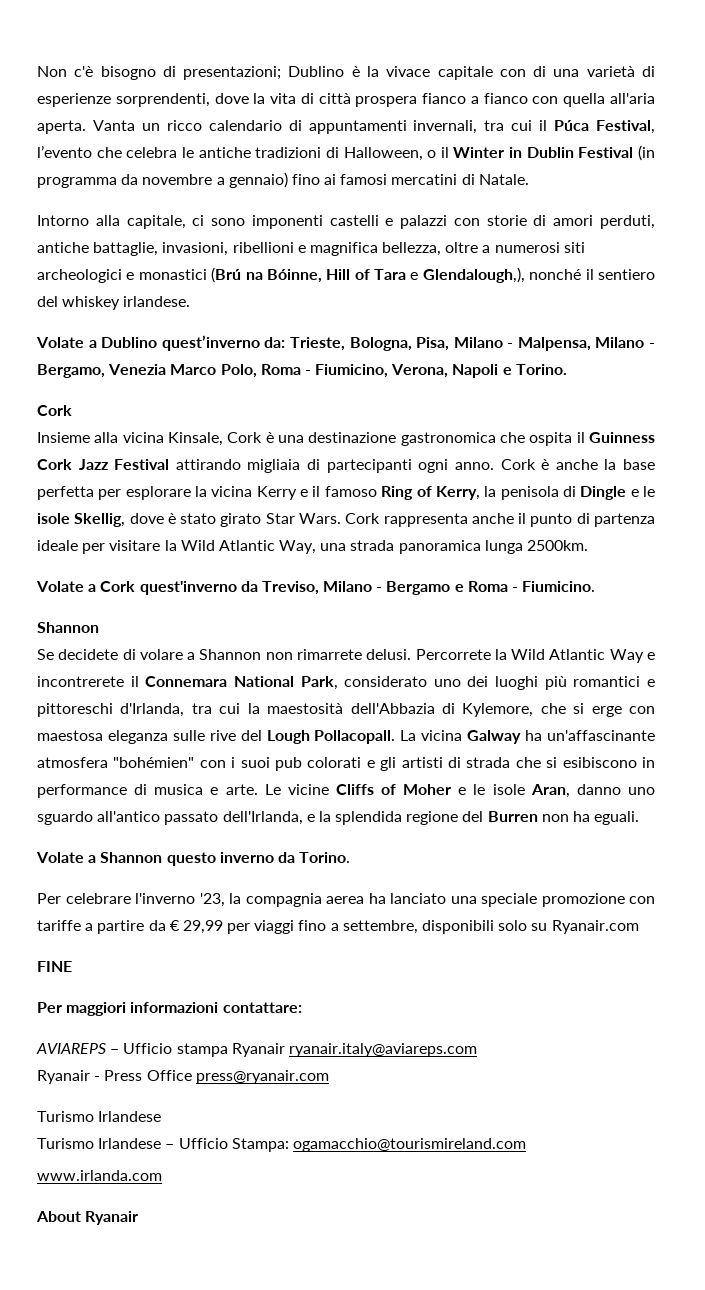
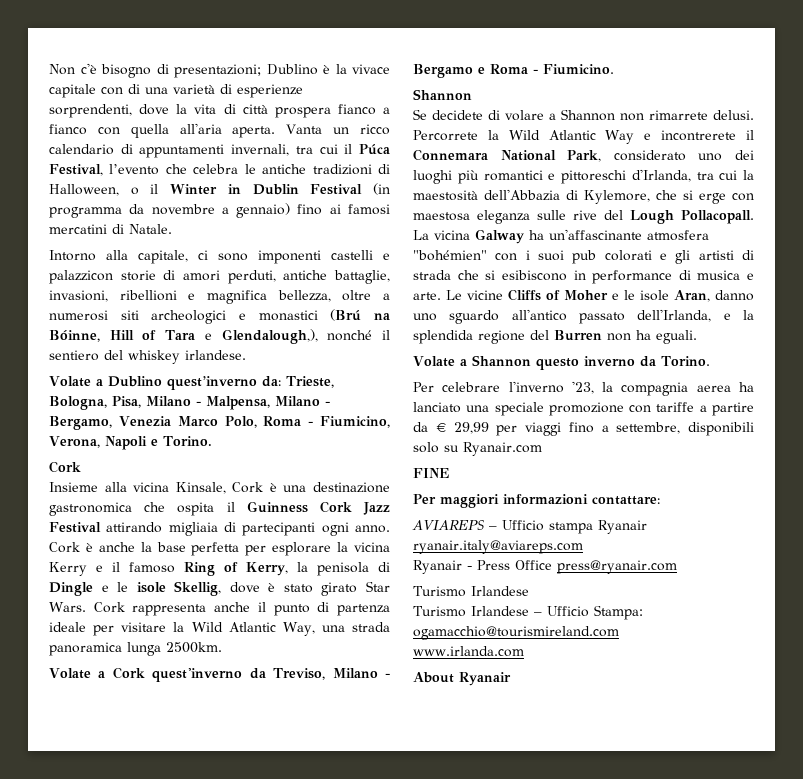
[400,215,480,229] palazzi con -> [49,270,113,284] palazzicon

